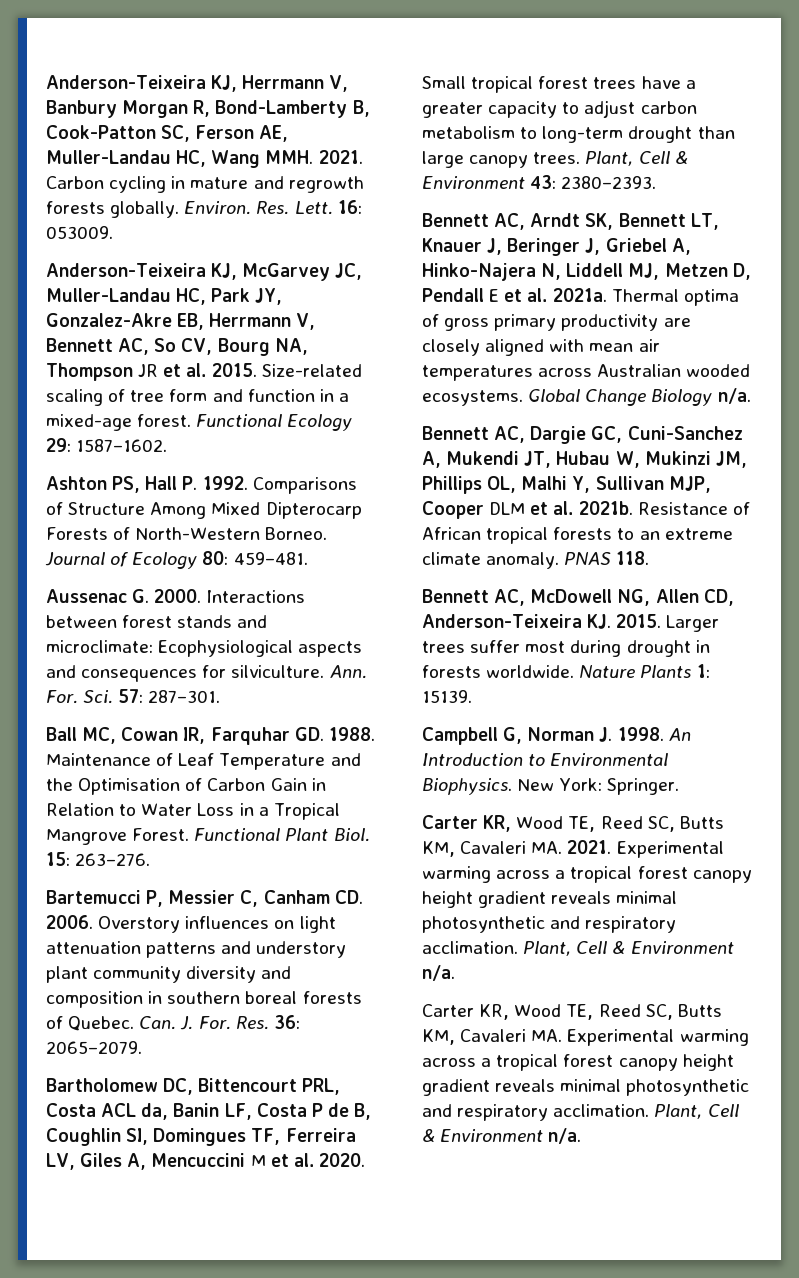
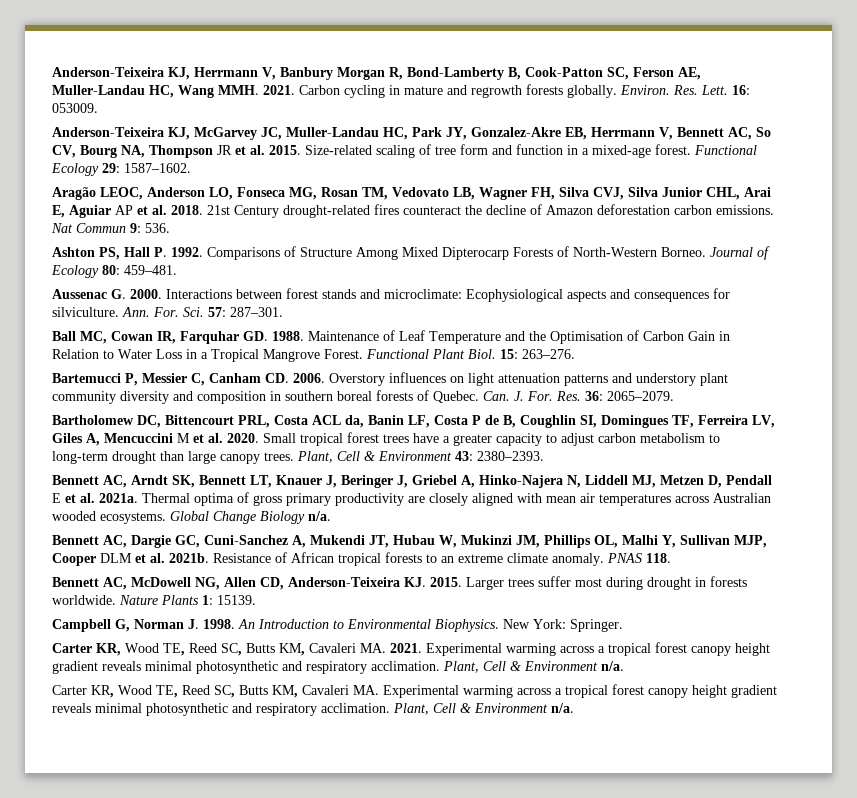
(168, 445) none -> [52,187,771,200] [52,204,774,218] [51,223,170,233] // Aragão LEOC, Anderson LO, Fonseca MG, Rosan TM, Vedovato LB, Wagner FH, Silva CVJ, Silva Junior CHL, Arai E, Aguiar AP et al. 2018. 21st Century drought-related fires counteract the decline of Amazon deforestation carbon emissions. Nat Commun 9: 536.

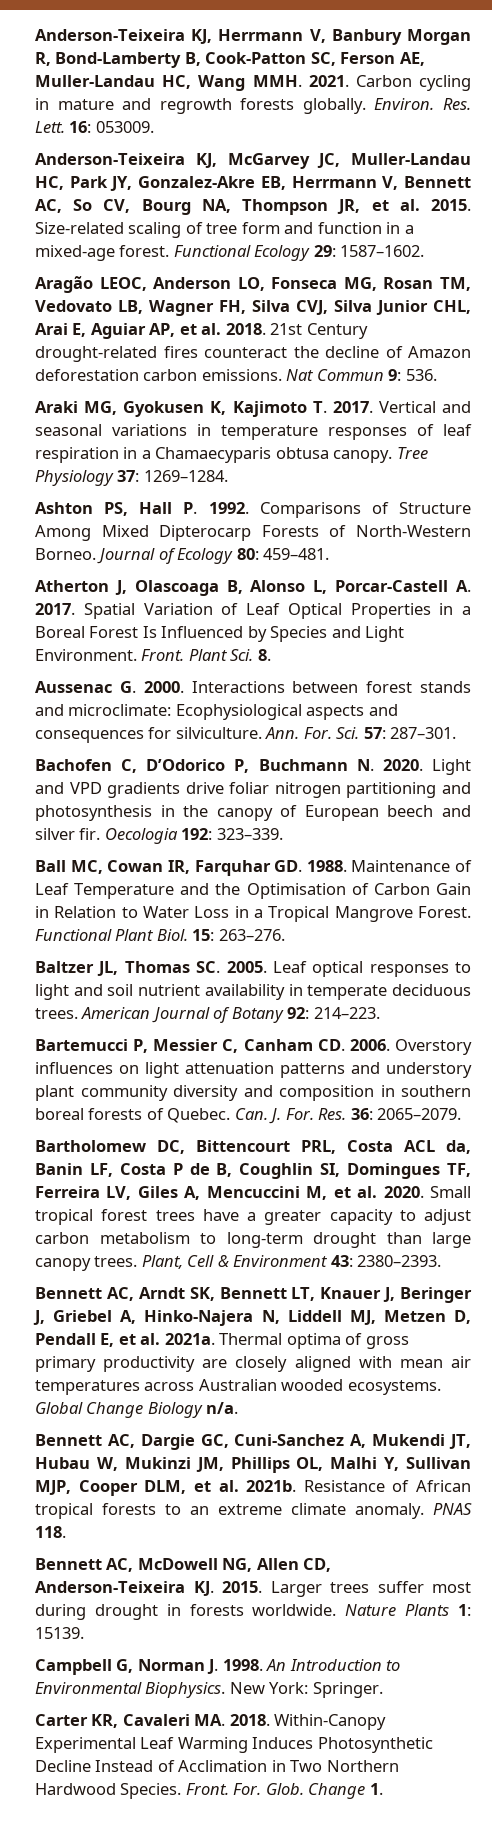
[217,145,232,155] JR -> [337,199,361,214] JR,
[115,205,133,215] AP -> [149,323,176,337] AP,
(170, 228) none -> [35,401,471,417] [35,424,472,440] [35,447,428,463] [35,470,228,486] // Araki MG, Gyokusen K, Kajimoto T. 2017. Vertical and seasonal variations in temperature responses of leaf respiration in a Chamaecyparis obtusa canopy. Tree Physiology 37: 1269–1284.
(177, 270) none -> [35,580,471,596] [35,603,471,619] [35,626,405,642] [35,649,271,661] // Atherton J, Olascoaga B, Alonso L, Porcar-Castell A. 2017. Spatial Variation of Leaf Optical Properties in a Boreal Forest Is Influenced by Species and Light Environment. Front. Plant Sci. 8.
(283, 312) none -> [35,759,472,775] [35,782,471,798] [35,805,471,821] [35,828,283,844] // Bachofen C, D’Odorico P, Buchmann N. 2020. Light and VPD gradients drive foliar nitrogen partitioning and photosynthesis in the canopy of European beech and silver fir. Oecologia 192: 323–339.
(575, 354) none -> [35,961,471,977] [35,984,471,1000] [35,1007,380,1023] // Baltzer JL, Thomas SC. 2005. Leaf optical responses to light and soil nutrient availability in temperate deciduous trees. American Journal of Botany 92: 214–223.
[177,433,190,443] M -> [306,1186,328,1200] M,
[52,493,61,503] E -> [100,1333,115,1347] E,
[100,553,132,563] DLM -> [144,1480,187,1494] DLM,
[125,642,770,656] [52,661,624,674] [52,684,777,698] [52,703,574,716] Wood TE, Reed SC, Butts KM, Cavaleri MA. 2021. Experimental warming across a tropical forest canopy height gradient reveals minimal photosynthetic and respiratory acclimation. Plant, Cell & Environment n/a. // Carter KR, Wood TE, Reed SC, Butts KM, Cavaleri MA. Experimental warming across a tropical forest canopy height gradient reveals minimal photosynthetic and respiratory acclimation. Plant, Cell & Environment n/a. -> [122,1714,387,1730] [35,1737,433,1753] [35,1760,399,1772] [35,1783,383,1799] Cavaleri MA. 2018. Within-Canopy Experimental Leaf Warming Induces Photosynthetic Decline Instead of Acclimation in Two Northern Hardwood Species. Front. For. Glob. Change 1.

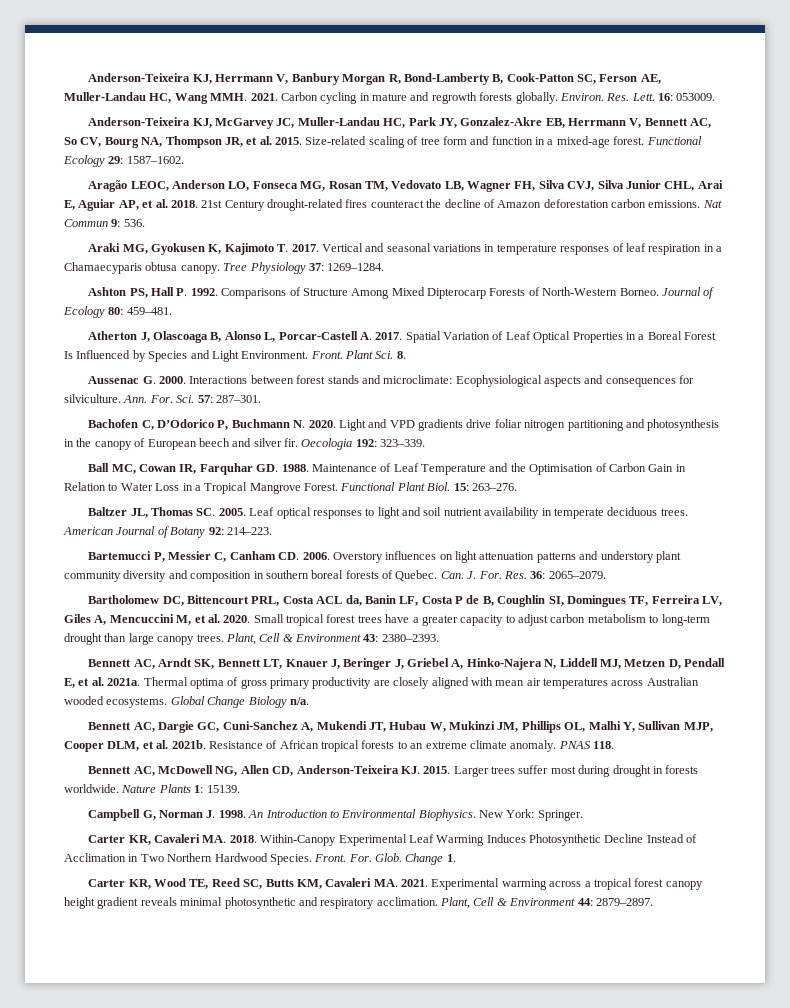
(383, 1789) none -> [88,878,703,890] [64,897,653,909] // Carter KR, Wood TE, Reed SC, Butts KM, Cavaleri MA. 2021. Experimental warming across a tropical forest canopy height gradient reveals minimal photosynthetic and respiratory acclimation. Plant, Cell & Environment 44: 2879–2897.

